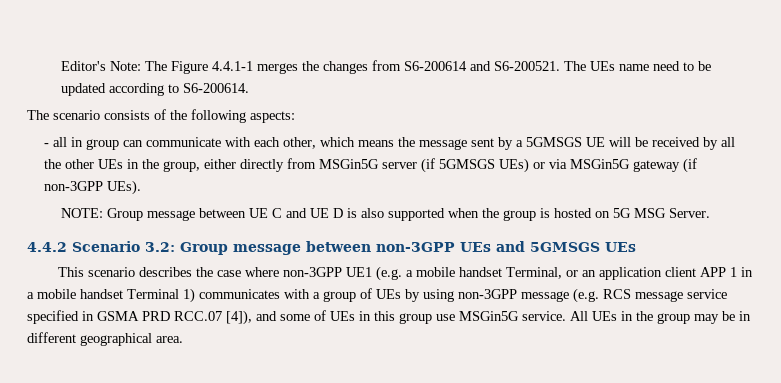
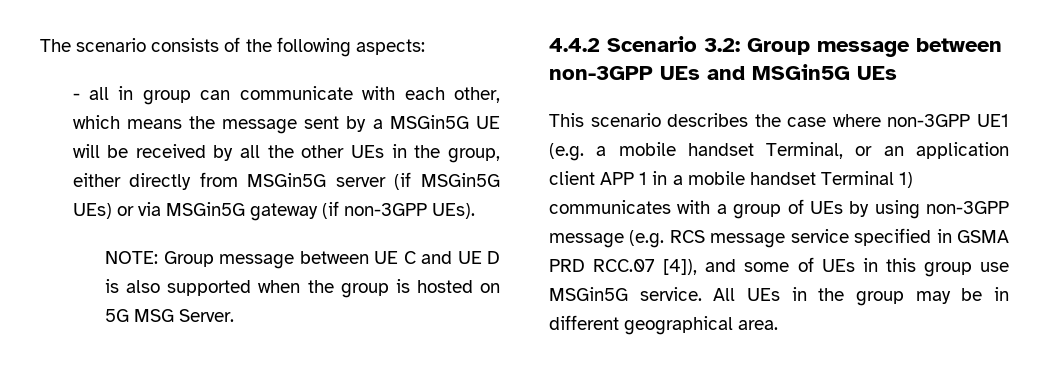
[60,60,711,74] [60,83,249,96] Editor's Note: The Figure 4.4.1-1 merges the changes from S6-200614 and S6-200521. The UEs name need to be updated according to S6-200614. // -> (40, 45) none
[525,137,582,147] 5GMSGS -> [389,115,469,129] MSGin5G
[438,159,495,169] 5GMSGS -> [420,173,500,187] MSGin5G
[530,242,600,252] 5GMSGS -> [752,64,850,80] MSGin5G

